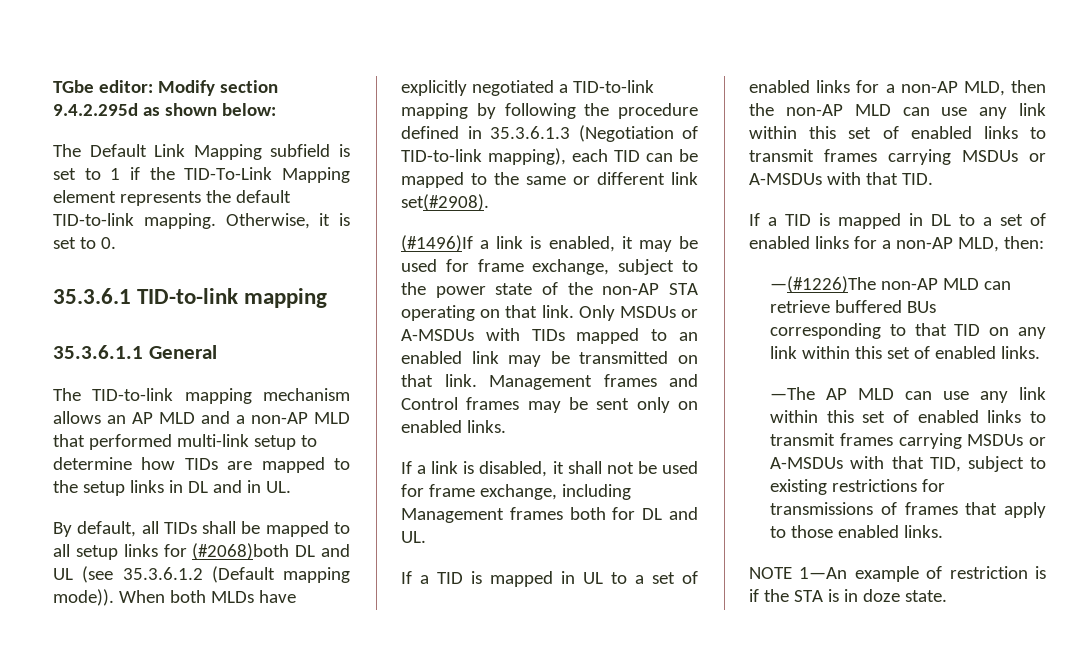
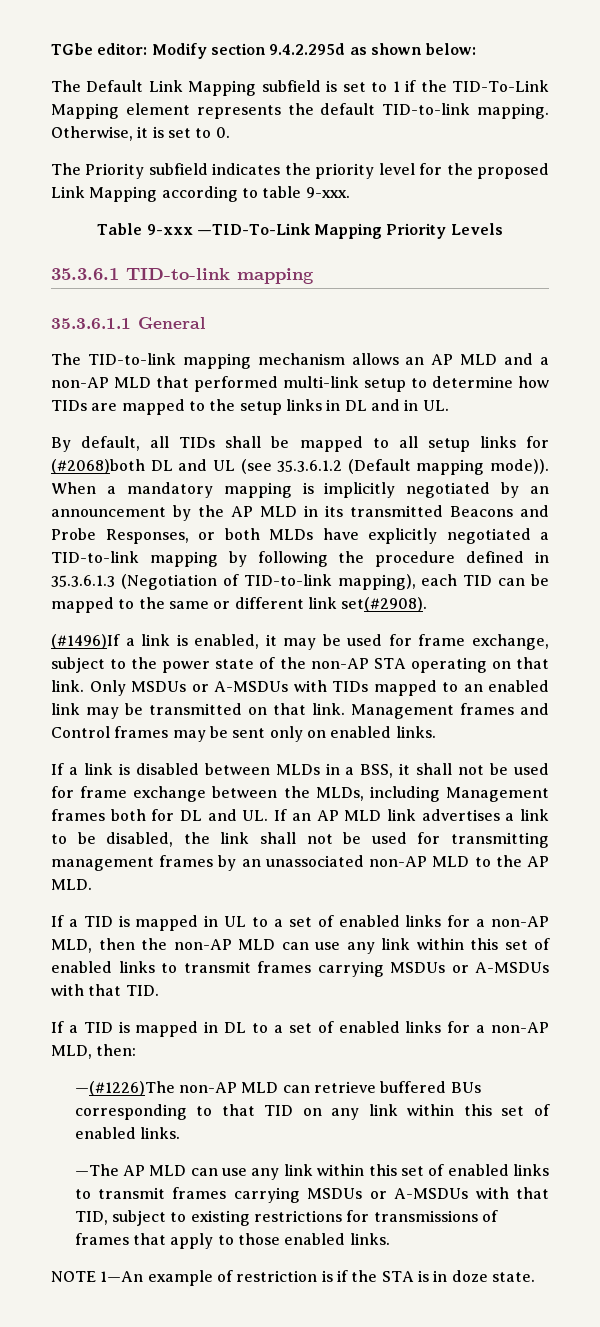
(116, 243) none -> [51,163,550,179] [51,186,350,202] [97,223,503,239] // The Priority subfield indicates the priority level for the proposed Link Mapping according to table 9-xxx. // Table 9-xxx —TID-To-Link Mapping Priority Levels
(165, 596) none -> [106,482,549,498] [51,505,549,521] [51,528,215,544] a mandatory mapping is implicitly negotiated by an announcement by the AP MLD in its transmitted Beacons and Probe Responses, or
[479,461,548,477] disabled, -> [135,763,394,778] disabled between MLDs in a BSS,
[479,484,557,500] exchange, -> [133,786,364,802] exchange between the MLDs,
(426, 537) none -> [274,809,549,821] [51,832,550,848] [51,855,549,871] [51,879,92,890] If an AP MLD link advertises a link to be disabled, the link shall not be used for transmitting management frames by an unassociated non-AP MLD to the AP MLD.

